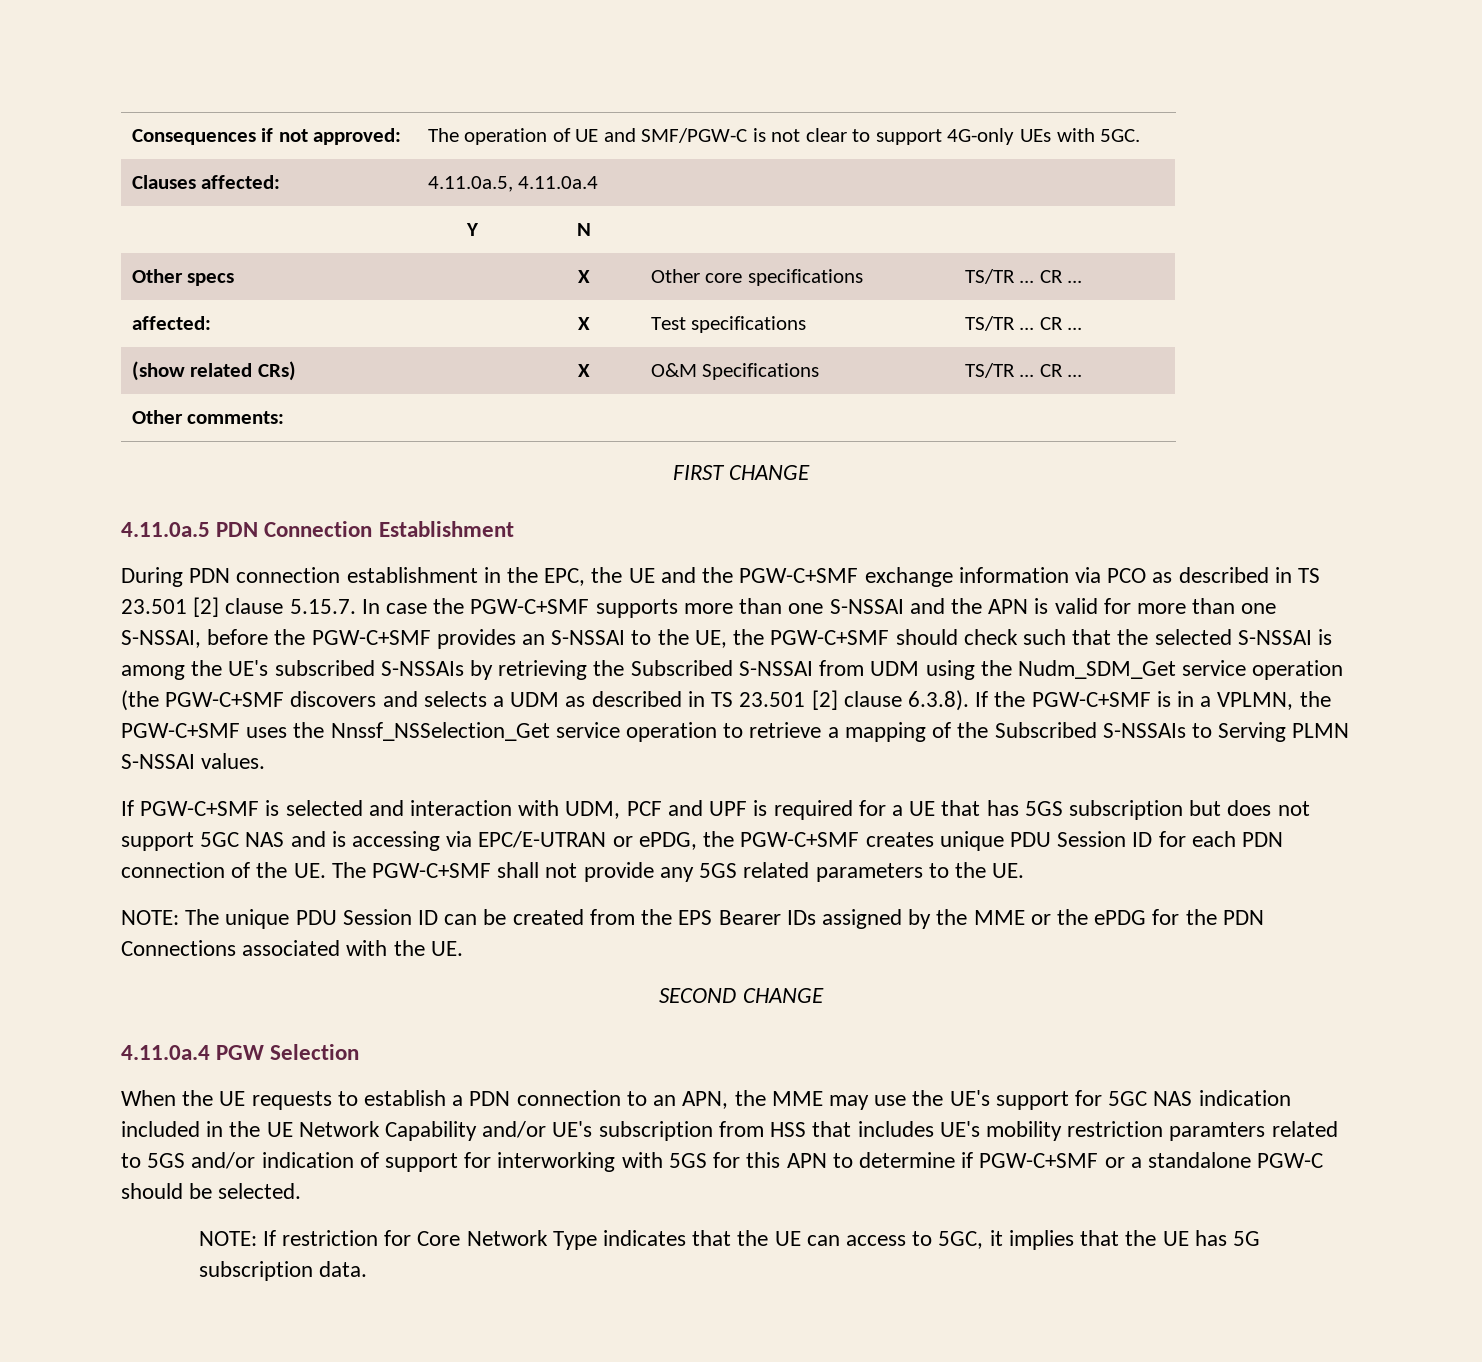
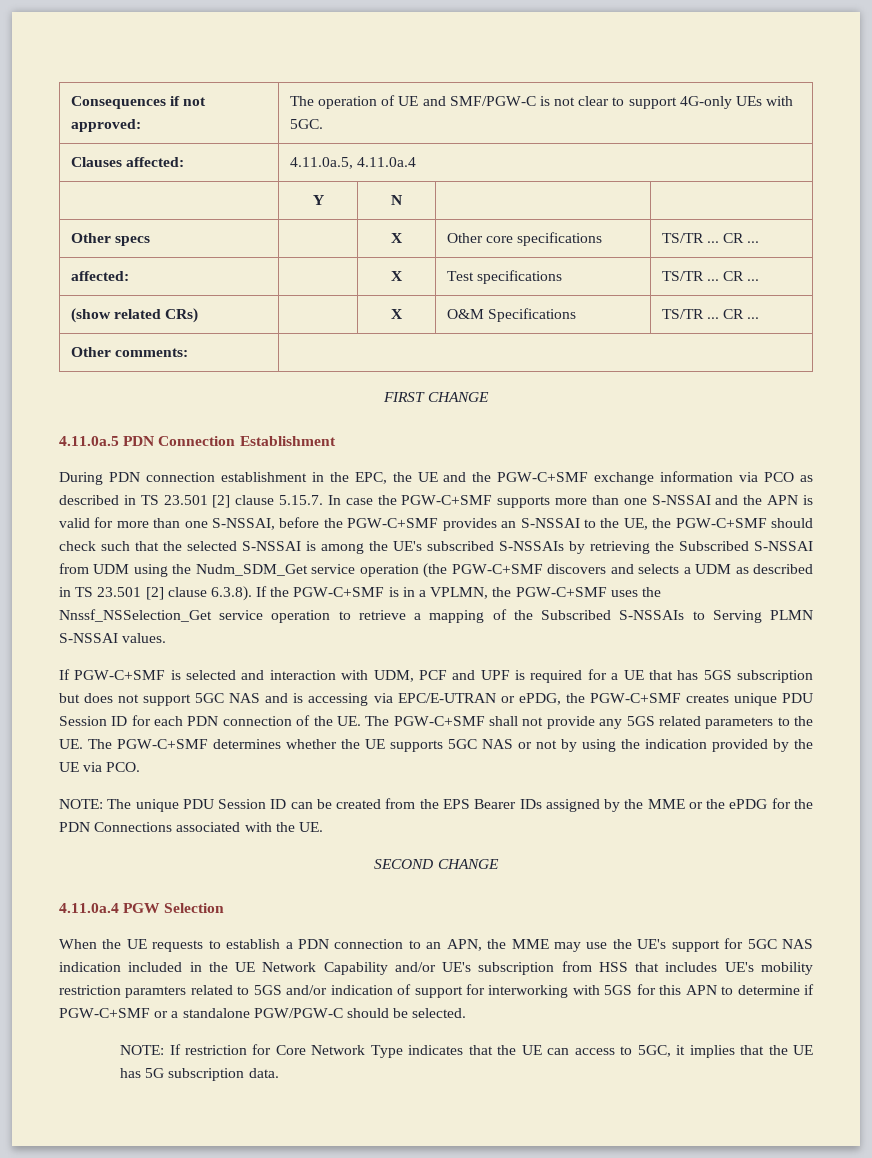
(1025, 870) none -> [88,739,813,752] [59,762,141,772] The PGW-C+SMF determines whether the UE supports 5GC NAS or not by using the indication provided by the UE via PCO.
[1257,1153,1324,1168] PGW-C -> [253,1008,343,1018] PGW/PGW-C

